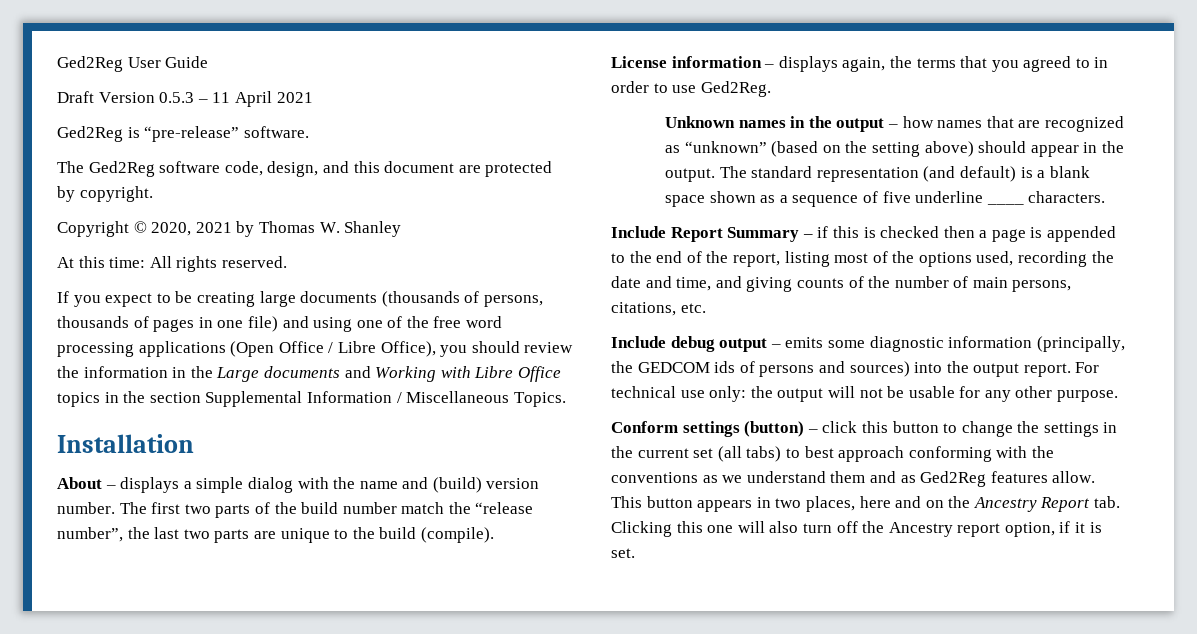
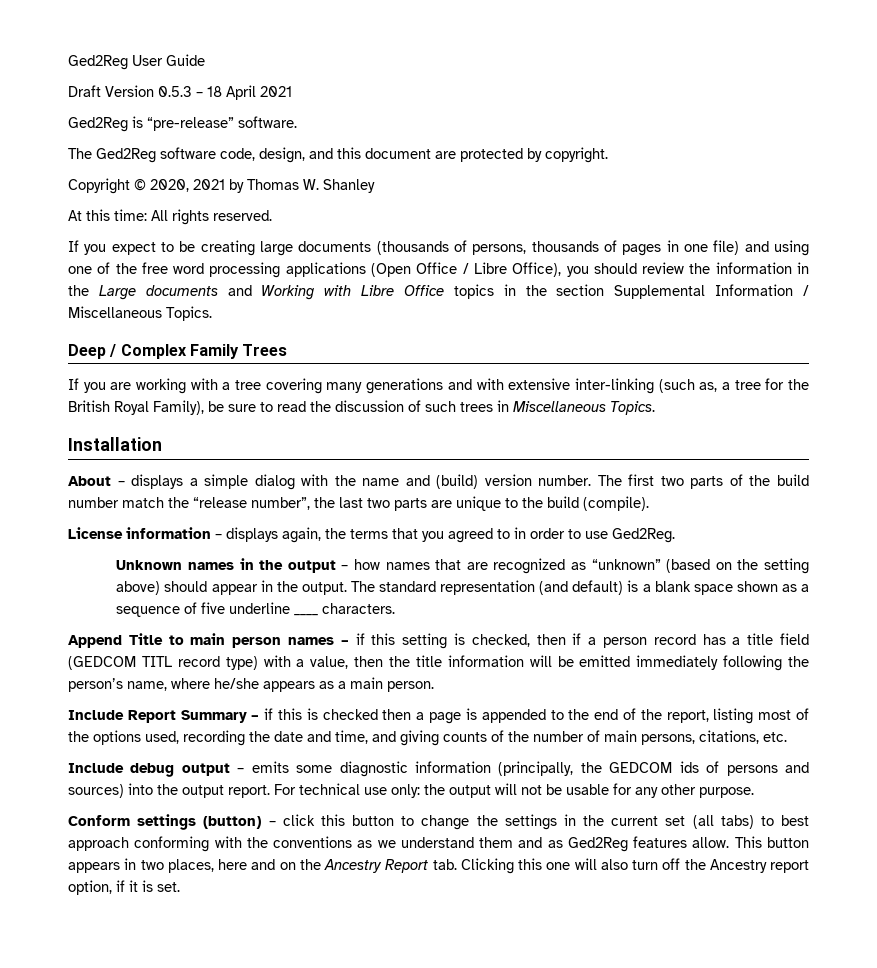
[212,92,231,103] 11 -> [207,86,222,97] 18
(566, 399) none -> [68,344,288,359] [68,378,810,394] [68,400,655,415] // Deep / Complex Family Trees // If you are working with a tree covering many generations and with extensive inter-linking (such as, a tree for the British Royal Family), be sure to read the discussion of such trees in Miscellaneous Topics.
(1106, 197) none -> [68,633,809,649] [68,655,809,671] [68,677,434,692] // Append Title to main person names – if this setting is checked, then if a person record has a title field (GEDCOM TITL record type) with a value, then the title information will be emitted immediately following the person’s name, where he/she appears as a main person.

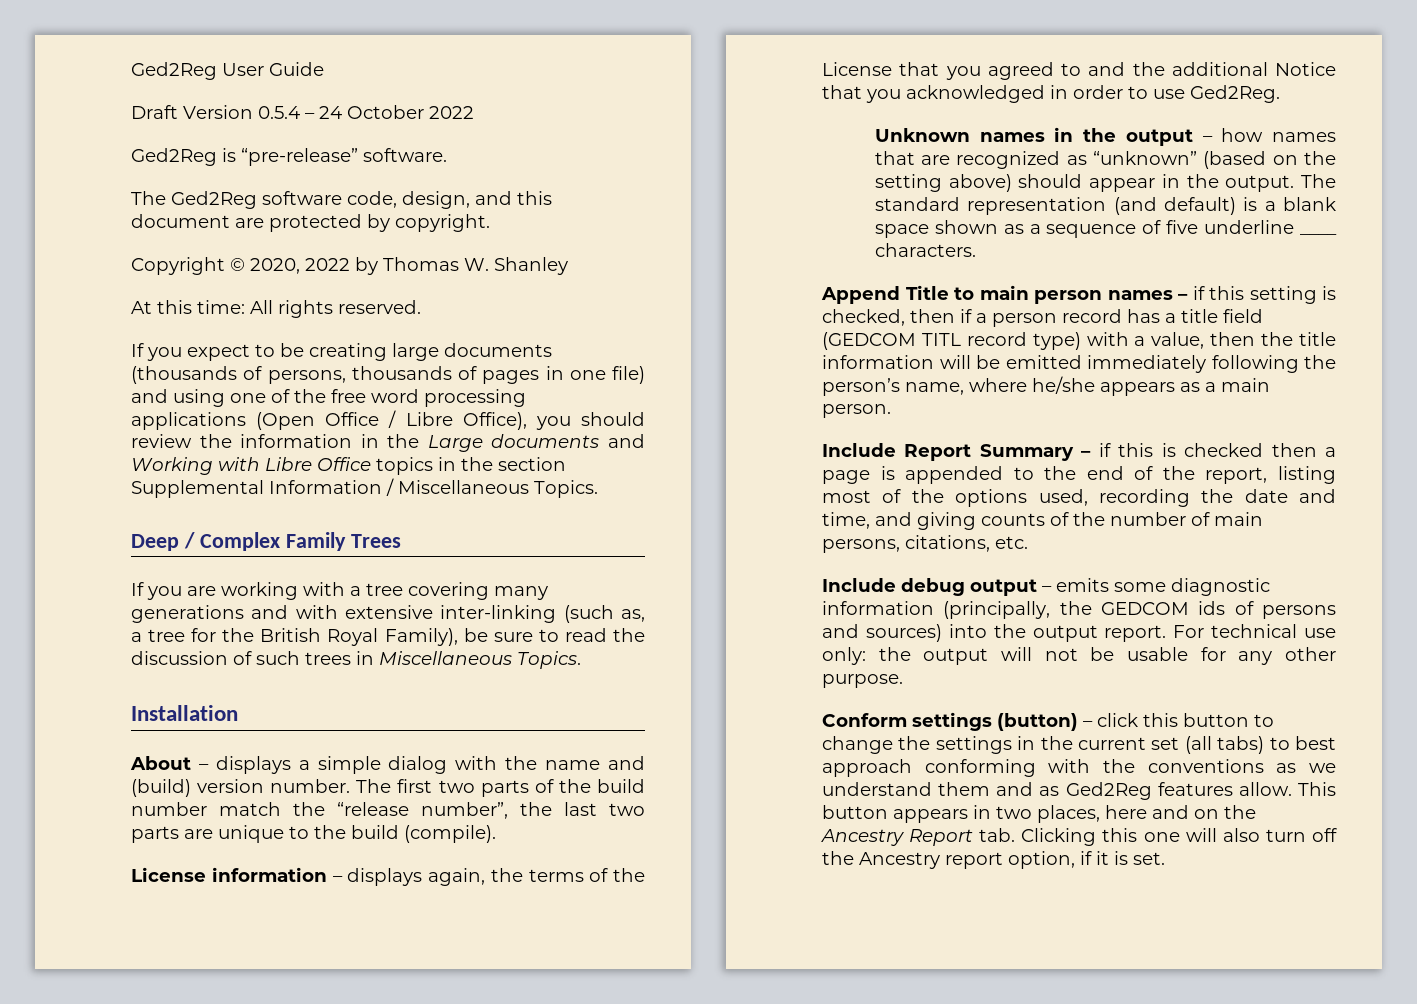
[158,85,292,100] 0.5.3 – 18 April 2021 -> [258,105,474,119] 0.5.4 – 24 October 2022
[193,179,225,190] 2021 -> [305,258,350,271] 2022
(388, 534) none -> [589,868,645,882] [822,62,892,76] of the License
(510, 534) none -> [1088,62,1336,76] [822,85,1045,103] and the additional Notice that you acknowledged

